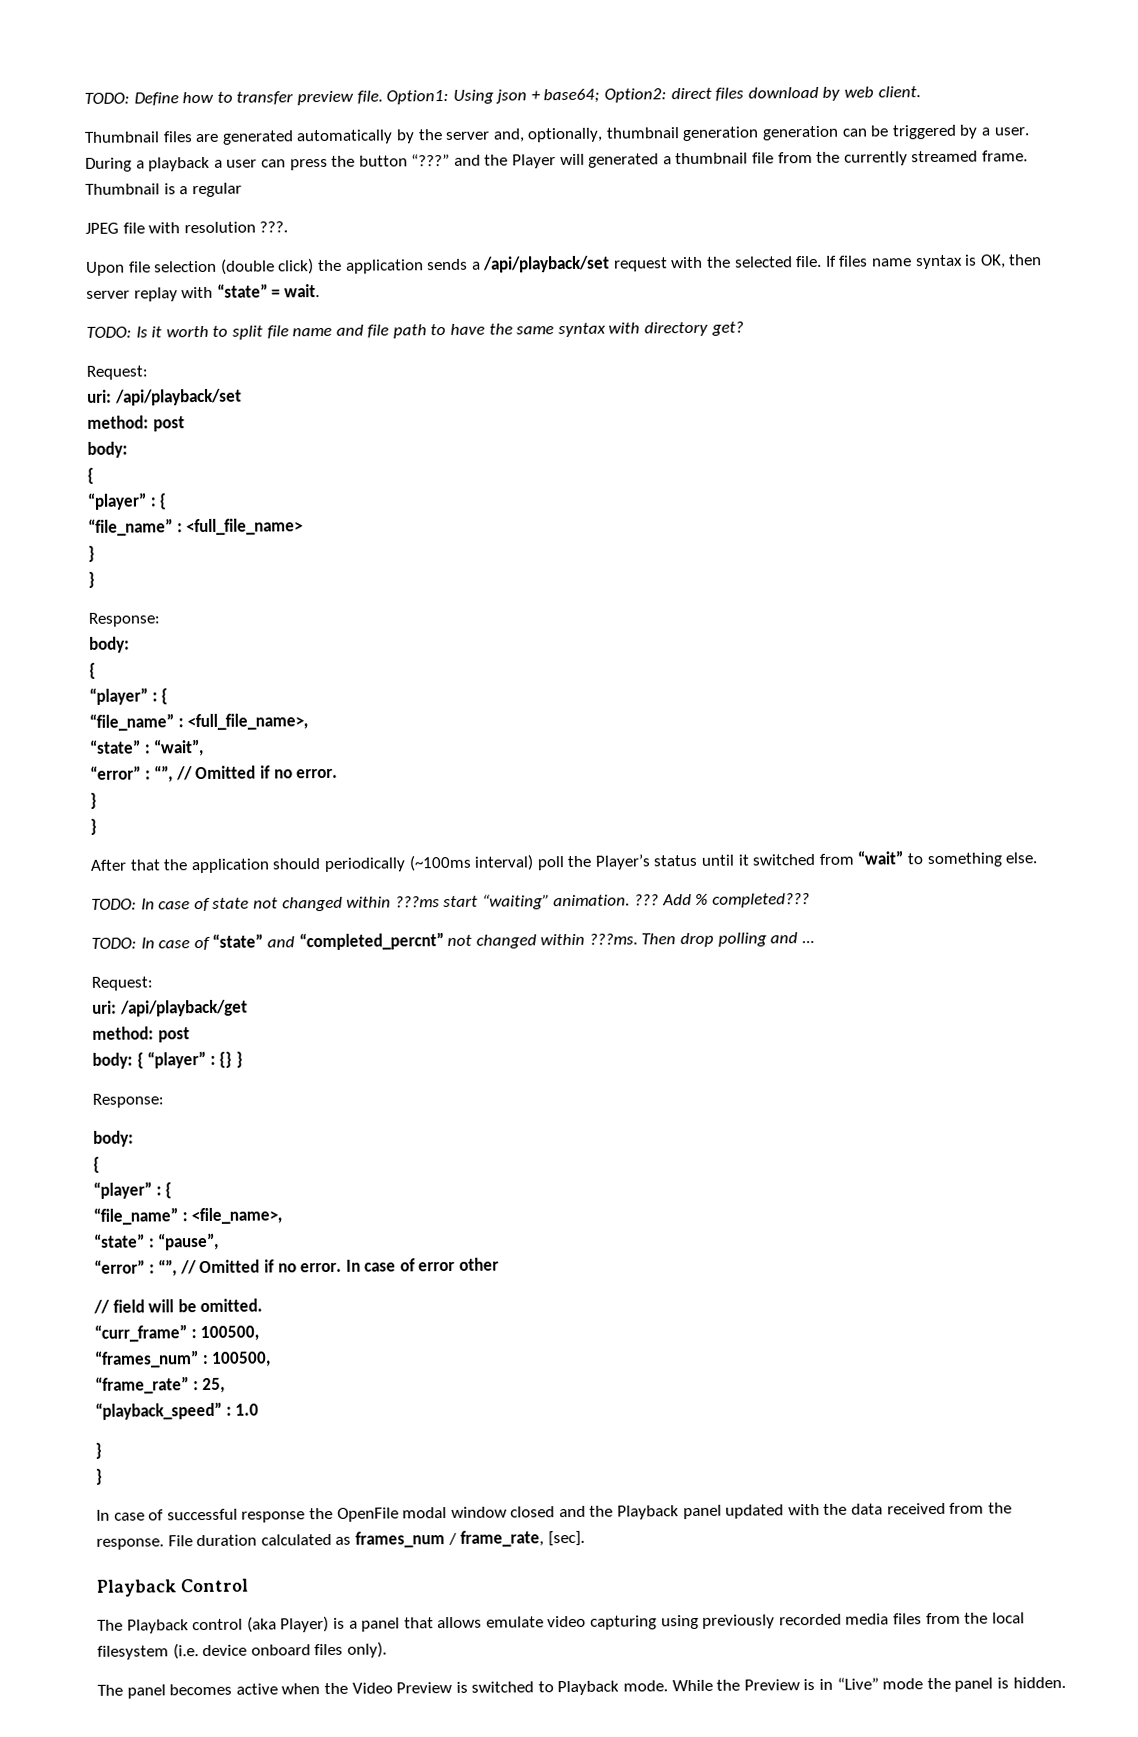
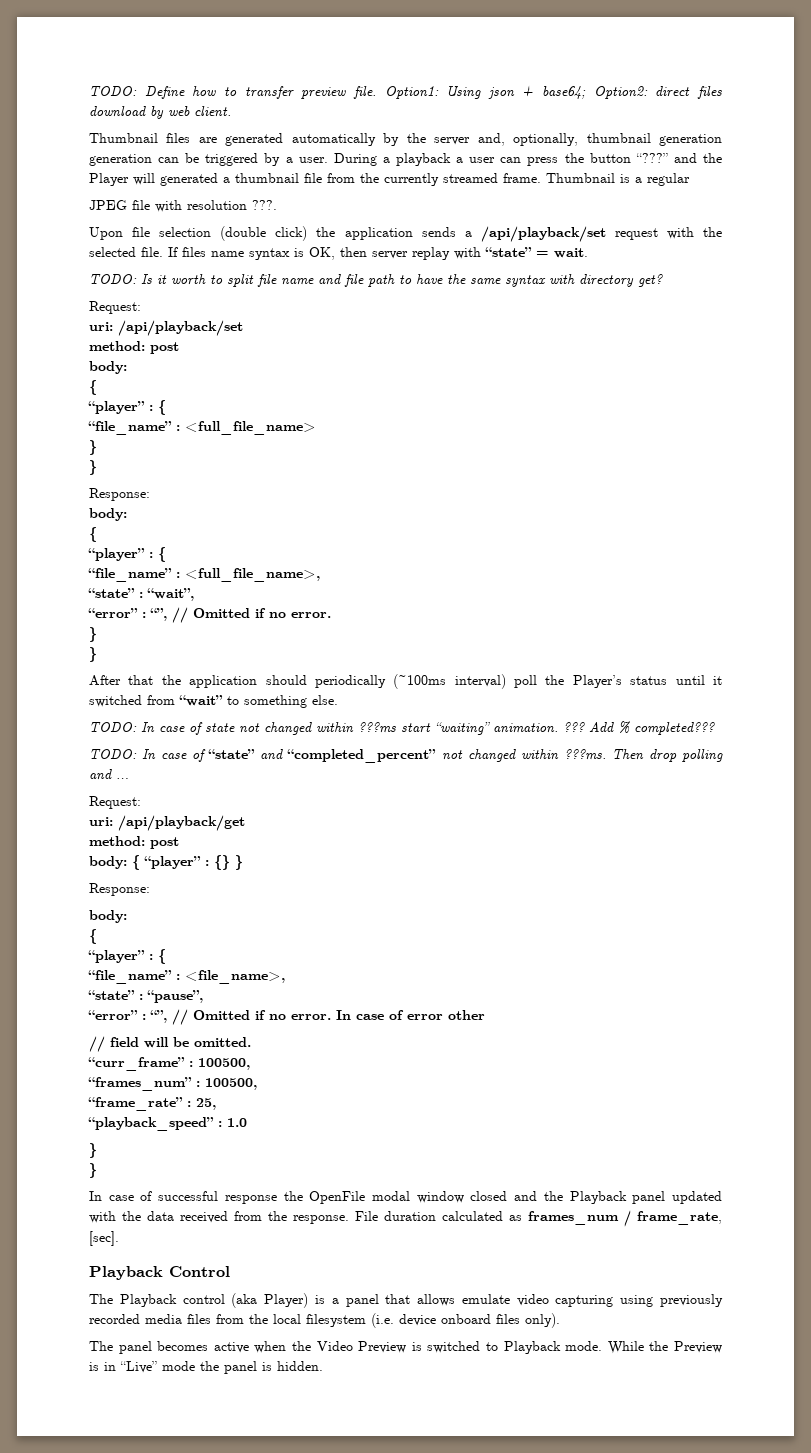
[298,932,444,951] “completed_percnt” -> [287,749,437,763] “completed_percent”

